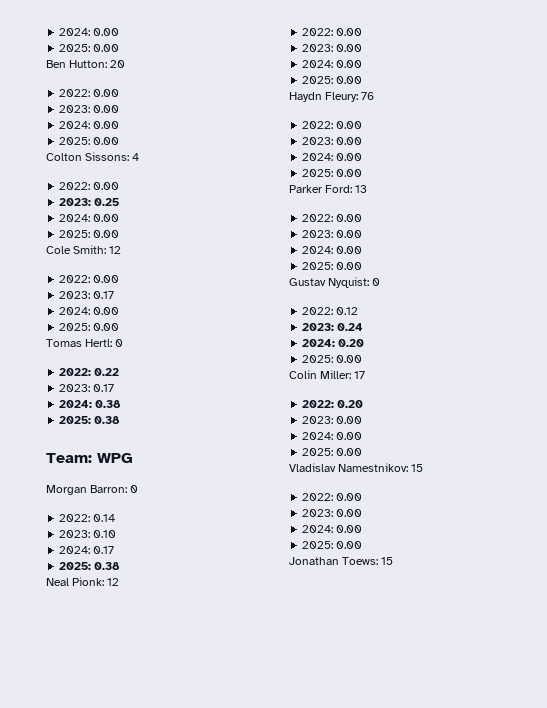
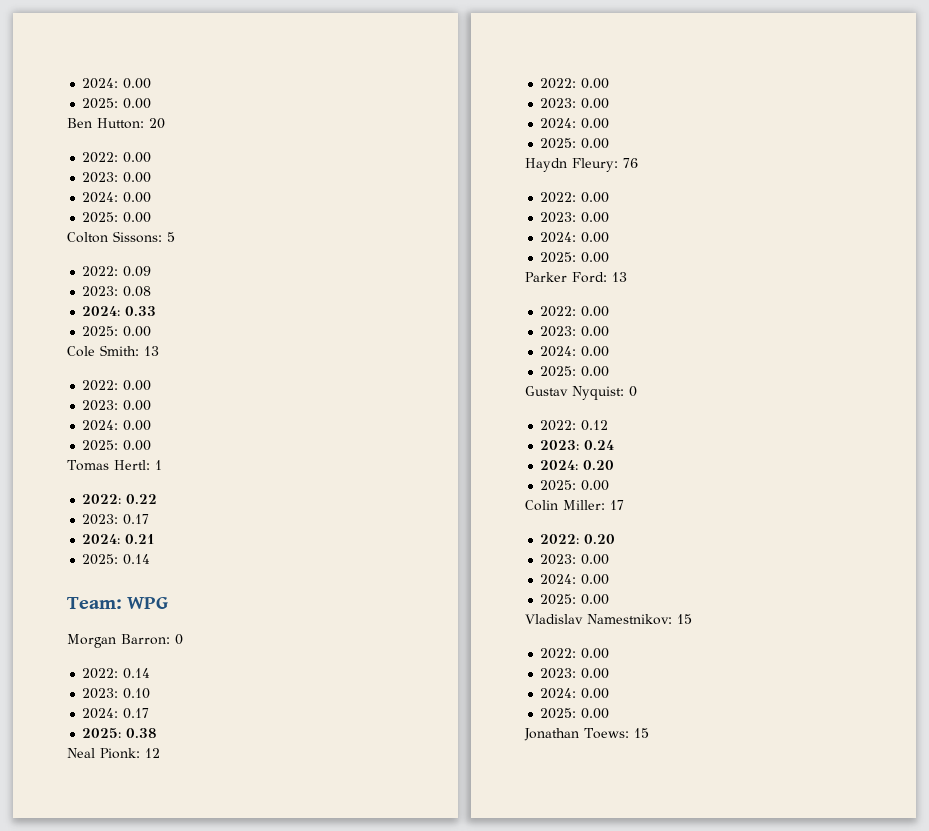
[132,153,140,161] [59,182,120,190] [59,198,120,206] [59,214,120,222] 4 // 2022: 0.00 // 2023: 0.25 // 2024: 0.00 -> [167,232,175,242] [82,266,152,277] [82,286,152,297] [82,306,157,316] 5 // 2022: 0.09 // 2023: 0.08 // 2024: 0.33
[109,246,122,254] [59,275,120,283] [59,291,115,299] 12 // 2022: 0.00 // 2023: 0.17 -> [144,346,159,356] [82,380,152,391] [82,400,152,411] 13 // 2022: 0.00 // 2023: 0.00
[115,339,124,347] 0 -> [154,460,162,470] 1
[95,400,122,408] [59,416,121,424] 0.38 // 2025: 0.38 -> [125,534,155,544] [82,554,151,565] 0.21 // 2025: 0.14

